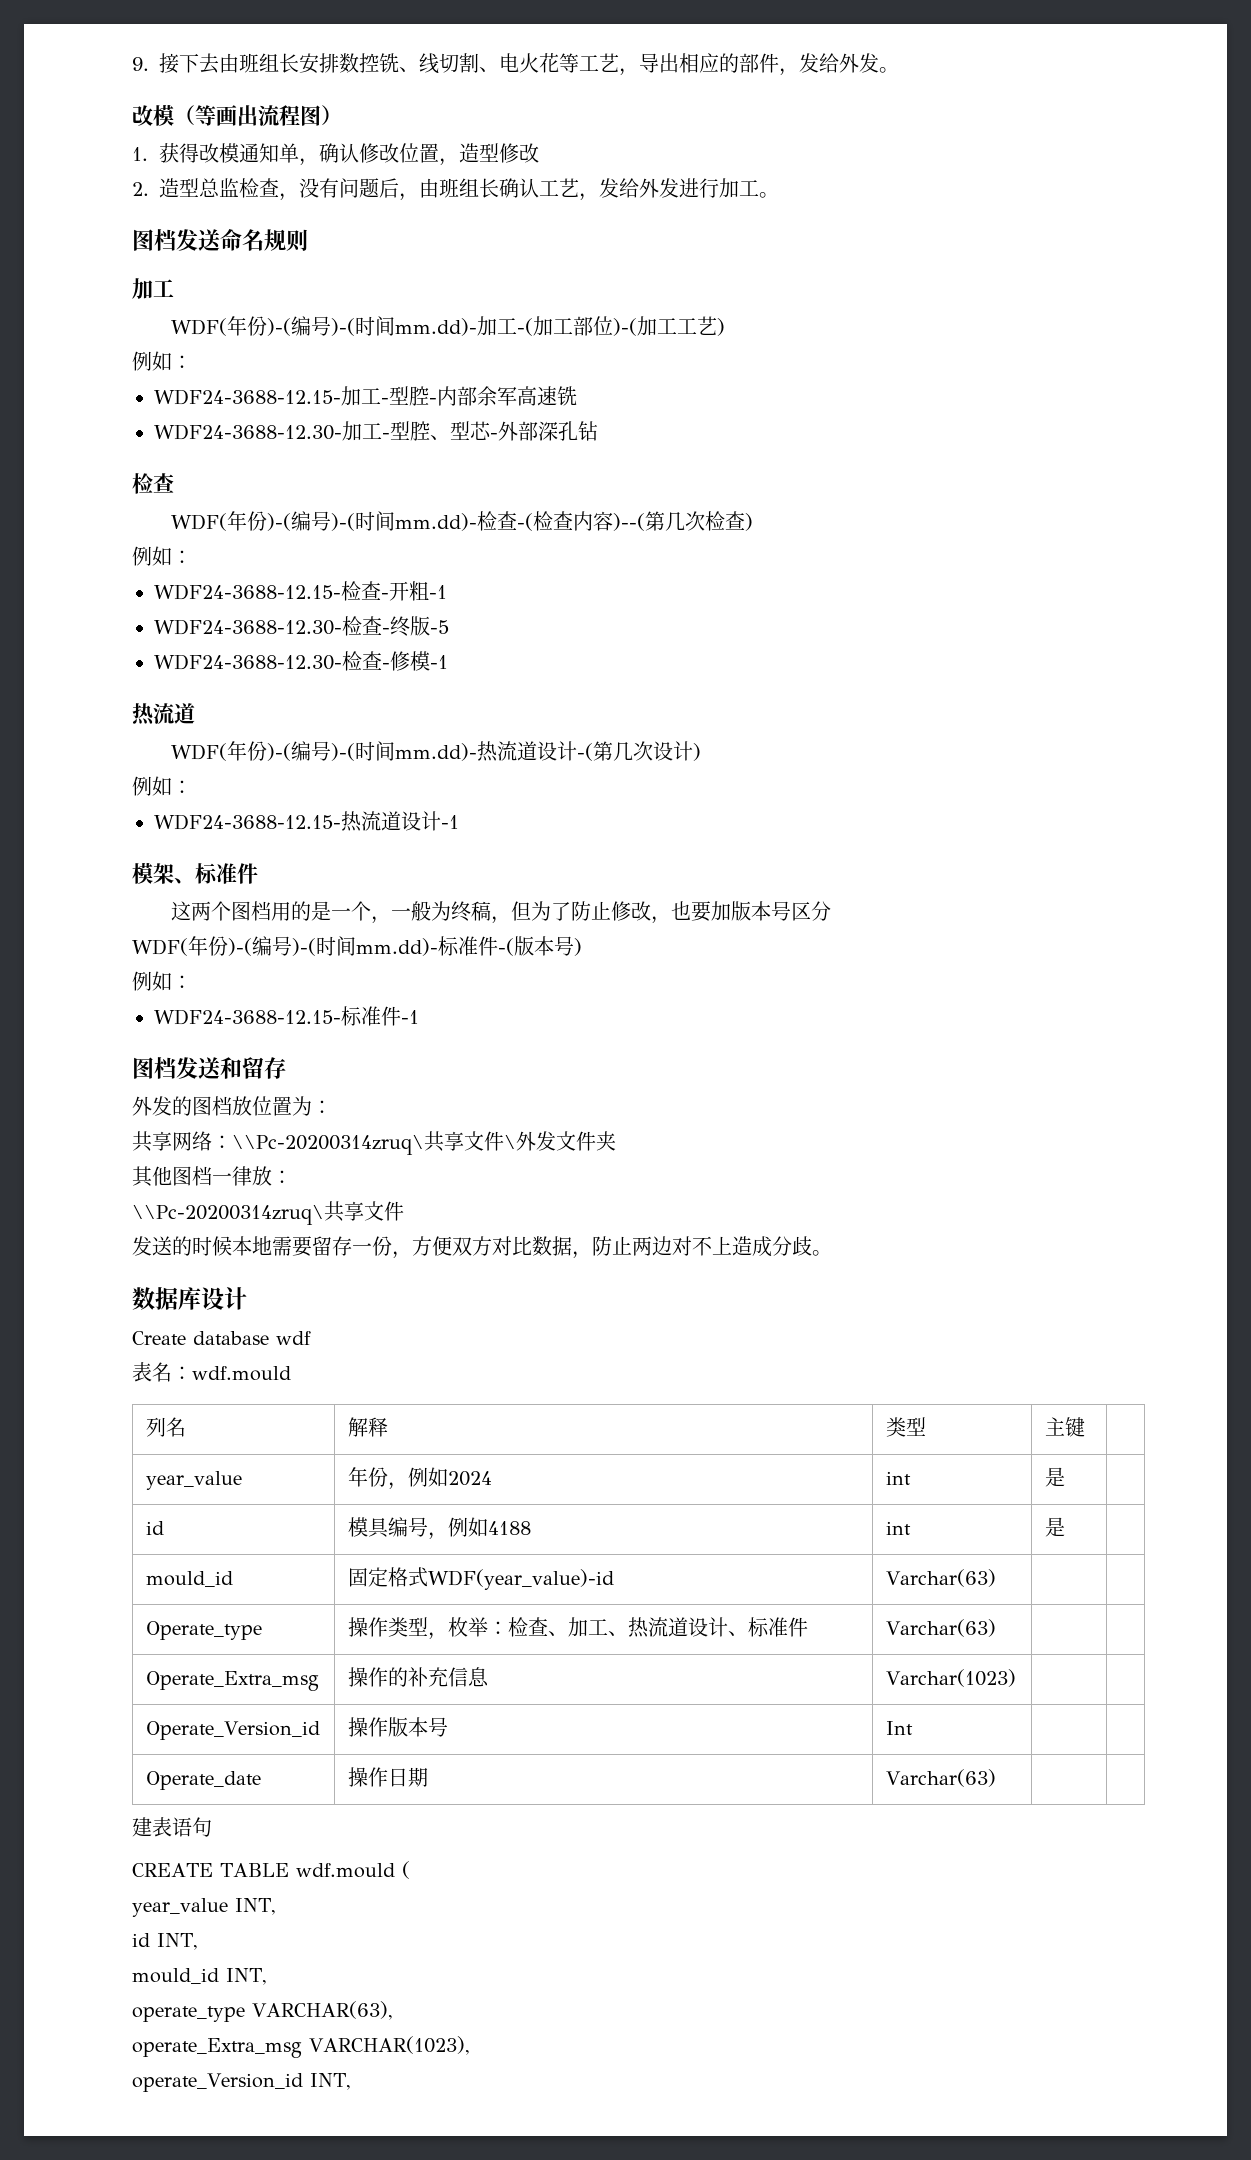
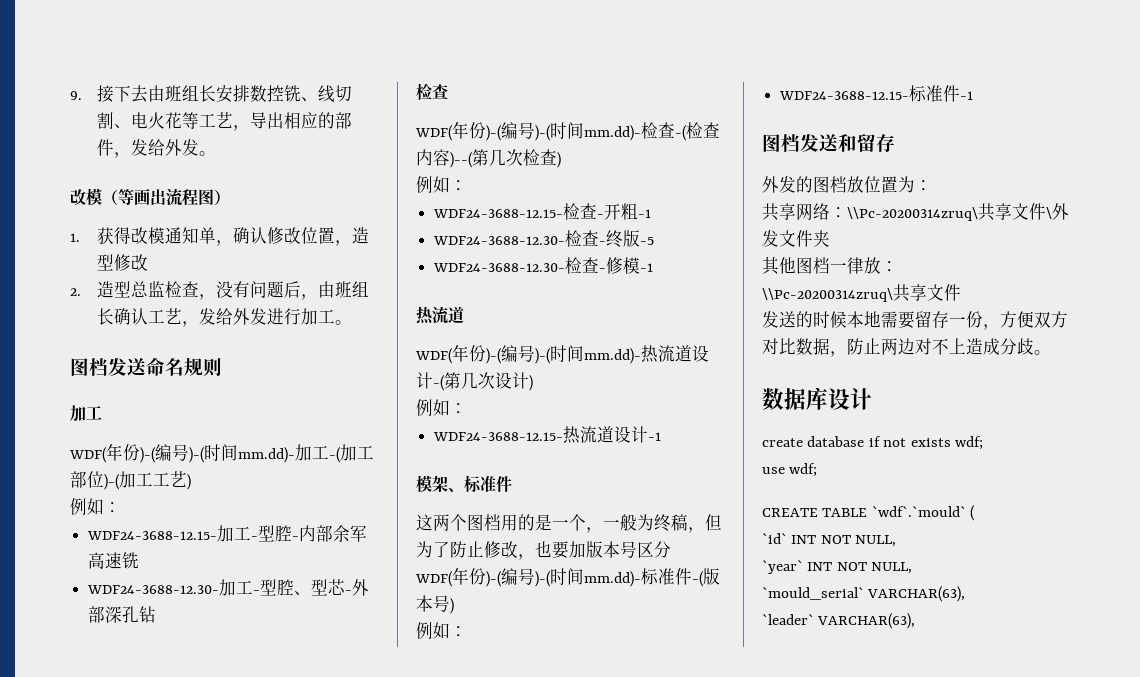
[132,1331,311,1345] [132,1362,291,1382] [145,1417,186,1437] [347,1417,388,1437] [885,1417,926,1437] [1044,1417,1085,1437] [145,1471,242,1490] [347,1467,492,1490] [885,1471,911,1485] [1044,1467,1065,1487] [145,1521,164,1535] [347,1517,531,1540] [885,1521,911,1535] [1044,1517,1065,1537] [145,1571,233,1587] [347,1567,614,1590] [885,1569,996,1587] [145,1621,262,1640] [347,1617,808,1640] [885,1619,996,1637] [145,1671,319,1691] [347,1667,489,1687] [885,1669,1016,1687] [145,1721,320,1740] [347,1717,448,1737] [885,1721,913,1735] [145,1771,261,1790] [347,1767,428,1787] [885,1769,996,1787] [132,1817,212,1837] Create database wdf // 表名：wdf.mould // 列名 | 解释 | 类型 | 主键 | // year_value | 年份，例如2024 | int | 是 | // id | 模具编号，例如4188 | int | 是 | // mould_id | 固定格式WDF(year_value)-id | Varchar(63) | | // Operate_type | 操作类型，枚举：检查、加工、热流道设计、标准件 | Varchar(63) | | // Operate_Extra_msg | 操作的补充信息 | Varchar(1023) | | // Operate_Version_id | 操作版本号 | Int | | // Operate_date | 操作日期 | Varchar(63) | | // 建表语句 -> [762,436,984,450] [762,463,818,477] create database if not exists wdf; // use wdf;
[295,1863,395,1878] wdf.mould -> [871,506,966,517] `wdf`.`mould`
[132,1898,275,1917] [132,1933,197,1950] [132,1968,266,1985] [132,2001,392,2022] [132,2036,469,2058] [132,2073,350,2092] year_value INT, // id INT, // mould_id INT, // operate_type VARCHAR(63), // operate_Extra_msg VARCHAR(1023), // operate_Version_id INT, -> [762,533,897,547] [762,560,913,574] [762,586,966,602] [762,613,916,629] `id` INT NOT NULL, // `year` INT NOT NULL, // `mould_serial` VARCHAR(63), // `leader` VARCHAR(63),

